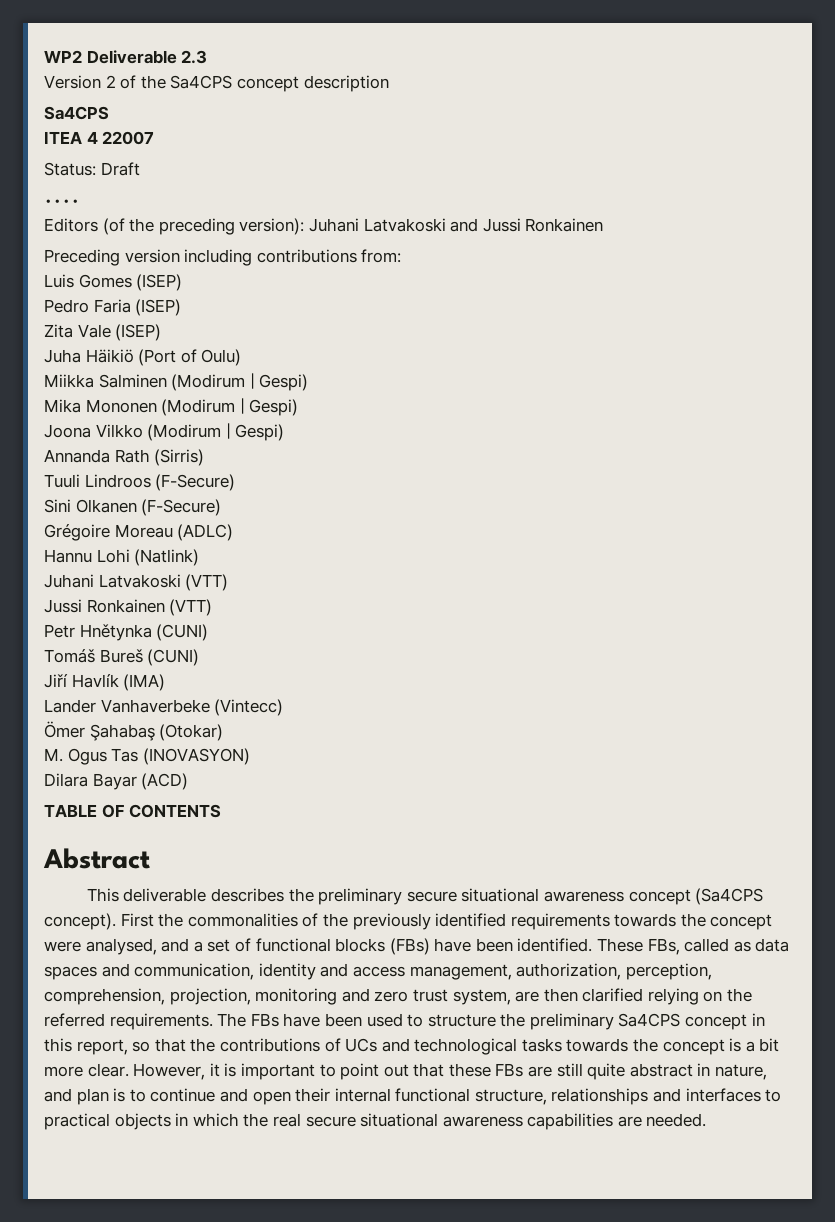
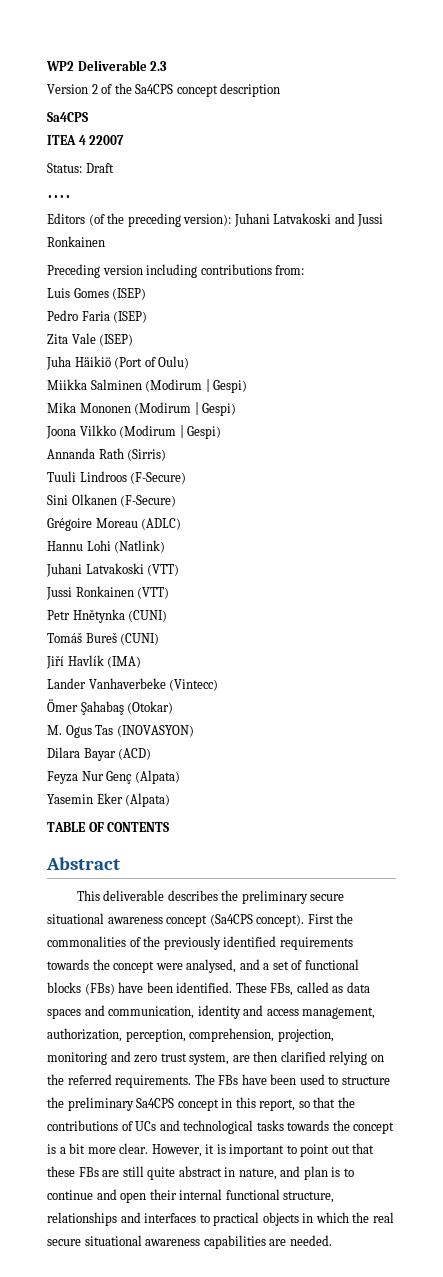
(189, 781) none -> [47,770,180,784] [47,793,171,807] // Feyza Nur Genç (Alpata) // Yasemin Eker (Alpata)

